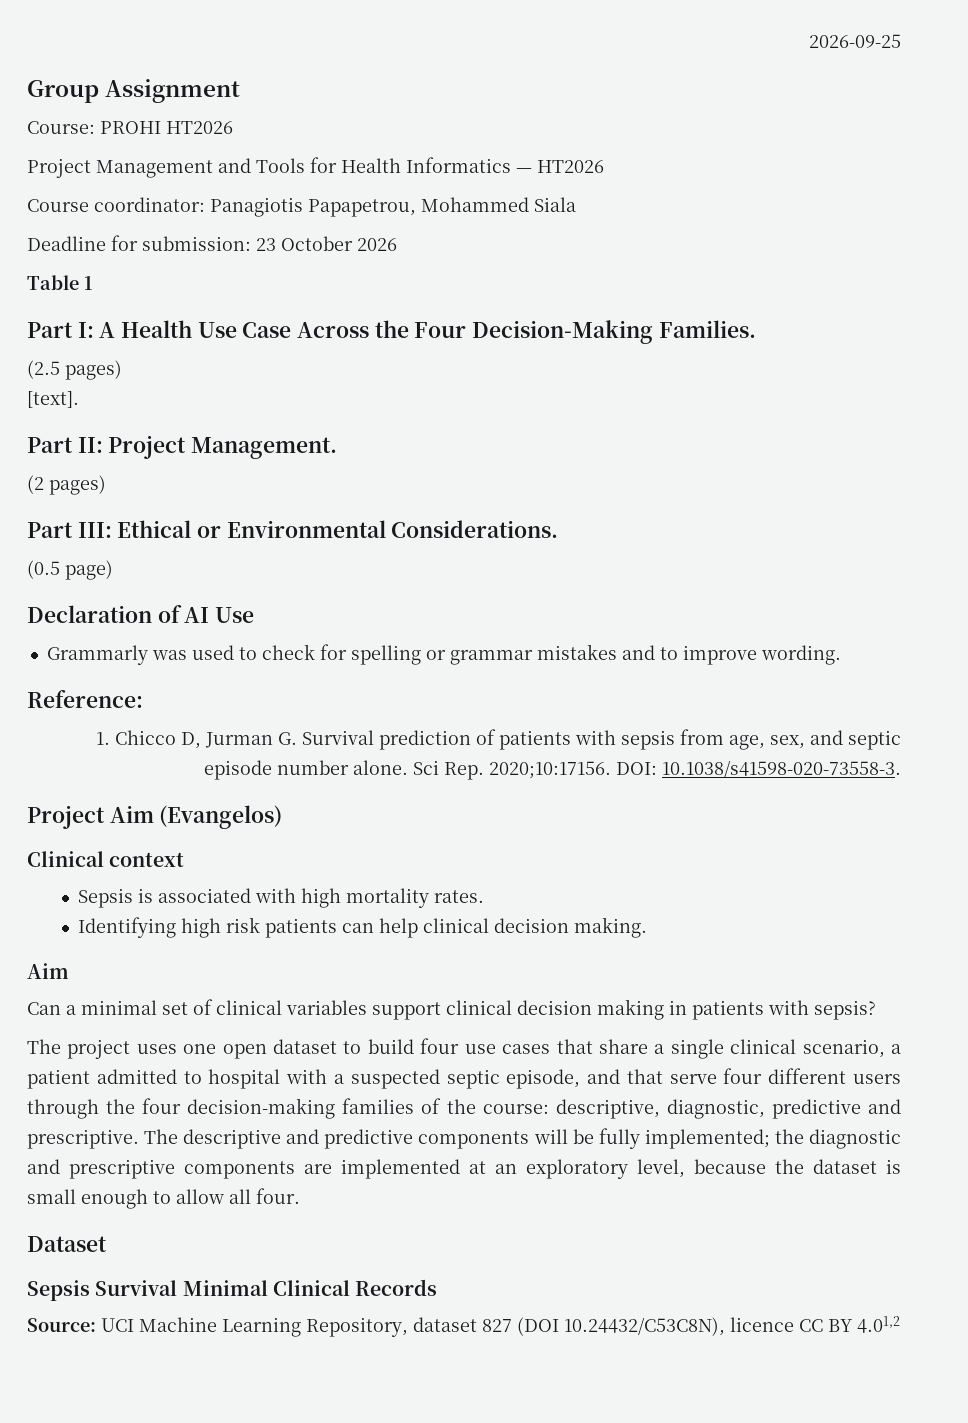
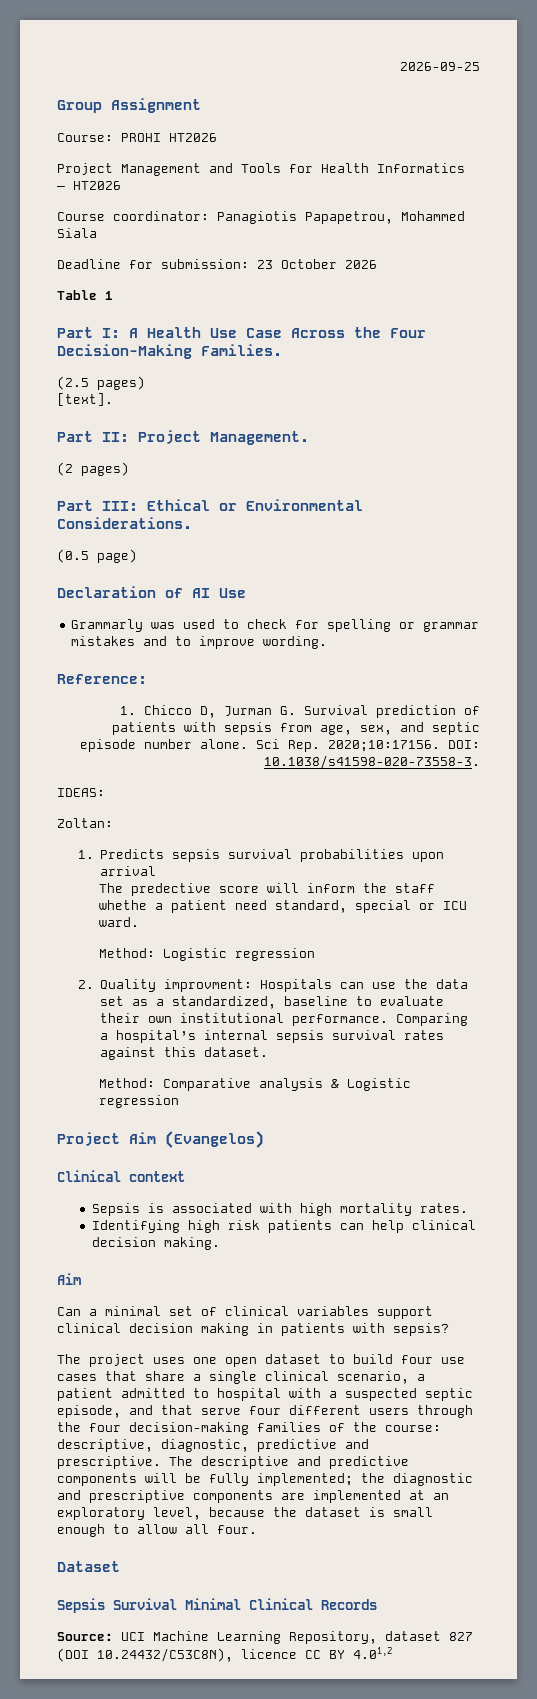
(901, 769) none -> [57,788,105,797] [57,818,113,828] [77,849,445,862] [100,866,157,876] [98,883,435,896] [98,900,467,913] [98,917,139,927] [98,948,315,961] [77,979,469,992] [100,996,445,1009] [100,1013,469,1026] [100,1030,445,1043] [100,1047,269,1060] [98,1078,411,1091] [98,1095,179,1108] // IDEAS: // Zoltan: // 1. Predicts sepsis survival probabilities upon arrival // The predective score will inform the staff whethe a patient need standard, special or ICU ward. // Method: Logistic regression // 2. Quality improvment: Hospitals can use the data set as a standardized, baseline to evaluate their own institutional performance. Comparing a hospital’s internal sepsis survival rates against this dataset. // Method: Comparative analysis & Logistic regression

